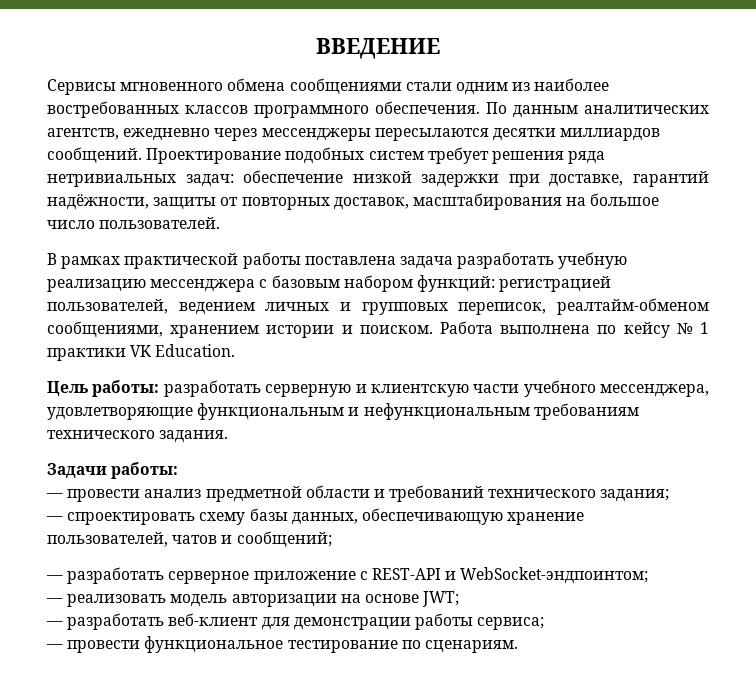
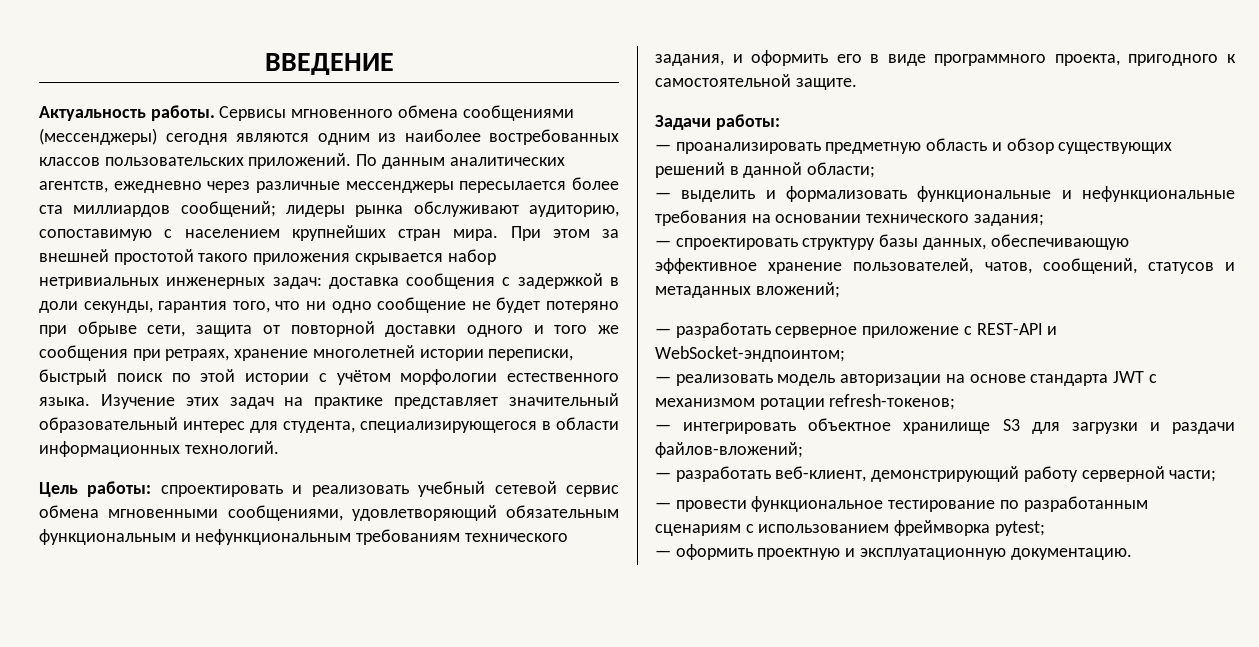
(440, 48) none -> [39,105,215,121] Актуальность работы.
[405,82,452,91] стали -> [39,128,309,145] (мессенджеры) сегодня являются
[254,101,480,118] программного обеспечения. -> [104,153,352,169] пользовательских приложений.
[261,128,661,141] [47,147,606,164] [47,170,709,187] [47,193,660,210] [47,217,221,229] [47,252,628,269] [47,275,612,292] [47,298,709,315] [47,321,710,338] [47,344,236,361] [47,380,709,397] [47,407,193,420] мессенджеры пересылаются десятки миллиардов сообщений. Проектирование подобных систем требует решения ряда нетривиальных задач: обеспечение низкой задержки при доставке, гарантий надёжности, защиты от повторных доставок, масштабирования на большое число пользователей. // В рамках практической работы поставлена задача разработать учебную реализацию мессенджера с базовым набором функций: регистрацией пользователей, ведением личных и групповых переписок, реалтайм-обменом сообщениями, хранением истории и поиском. Работа выполнена по кейсу № 1 практики VK Education. // Цель работы: разработать серверную и клиентскую части учебного мессенджера, удовлетворяющие -> [255,177,619,193] [39,201,619,217] [39,225,619,241] [39,249,496,265] [39,273,619,289] [39,297,620,313] [39,321,619,337] [39,345,574,361] [39,369,619,385] [39,393,620,409] [39,417,619,433] [39,441,279,457] [39,481,620,497] [39,505,619,521] различные мессенджеры пересылается более ста миллиардов сообщений; лидеры рынка обслуживают аудиторию, сопоставимую с населением крупнейших стран мира. При этом за внешней простотой такого приложения скрывается набор нетривиальных инженерных задач: доставка сообщения с задержкой в доли секунды, гарантия того, что ни одно сообщение не будет потеряно при обрыве сети, защита от повторной доставки одного и того же сообщения при ретраях, хранение многолетней истории переписки, быстрый поиск по этой истории с учётом морфологии естественного языка. Изучение этих задач на практике представляет значительный образовательный интерес для студента, специализирующегося в области информационных технологий. // Цель работы: спроектировать и реализовать учебный сетевой сервис обмена мгновенными сообщениями, удовлетворяющий обязательным
[159,430,229,443] [47,462,179,479] [46,485,485,502] задания. // Задачи работы: // — провести анализ предметной области и требований -> [655,50,1236,66] [655,74,857,90] [655,114,780,130] [655,138,1173,154] [655,162,876,178] [655,186,1235,202] [655,210,862,226] задания, и оформить его в виде программного проекта, пригодного к самостоятельной защите. // Задачи работы: // — проанализировать предметную область и обзор существующих решений в данной области; // — выделить и формализовать функциональные и нефункциональные требования на основании
[199,512,246,525] схему -> [802,238,876,250] структуру
(503, 516) none -> [655,258,757,274] эффективное
[172,531,332,548] чатов и сообщений; -> [984,258,1235,274] [655,282,840,298] чатов, сообщений, статусов и метаданных вложений;
[422,591,460,607] [46,613,545,630] JWT; // — разработать веб-клиент для демонстрации работы сервиса; -> [1030,371,1157,386] [655,394,956,410] [655,418,1235,434] [655,442,803,458] [655,466,1217,482] стандарта JWT с механизмом ротации refresh-токенов; // — интегрировать объектное хранилище S3 для загрузки и раздачи файлов-вложений; // — разработать веб-клиент, демонстрирующий работу серверной части;
[424,640,518,653] сценариям. -> [1023,496,1148,512] [655,520,1045,536] [655,544,1132,560] разработанным сценариям с использованием фреймворка pytest; // — оформить проектную и эксплуатационную документацию.

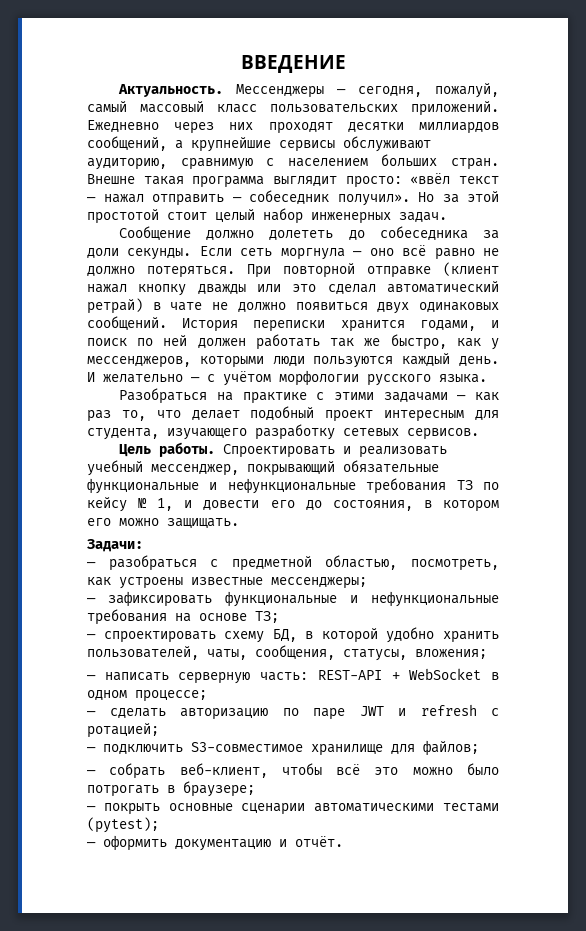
[39,105,574,121] [39,128,619,145] [39,153,565,169] [39,177,619,193] [39,201,404,217] Актуальность работы. Сервисы мгновенного обмена сообщениями (мессенджеры) сегодня являются одним из наиболее востребованных классов пользовательских приложений. По данным аналитических агентств, ежедневно через различные мессенджеры пересылается более ста миллиардов сообщений; лидеры рынка -> [118,83,499,98] [87,101,499,116] [87,120,499,134] [87,136,335,152] Актуальность. Мессенджеры — сегодня, пожалуй, самый массовый класс пользовательских приложений. Ежедневно через них проходят десятки миллиардов сообщений, а крупнейшие сервисы
[39,229,152,241] сопоставимую -> [180,158,253,170] сравнимую
[291,225,619,241] [39,249,496,265] [39,273,619,289] [39,297,620,313] [39,321,619,337] [39,345,574,361] [39,369,309,385] крупнейших стран мира. При этом за внешней простотой такого приложения скрывается набор нетривиальных инженерных задач: доставка сообщения с задержкой в доли секунды, гарантия того, что ни одно сообщение не будет потеряно при обрыве сети, защита от повторной доставки одного и того же сообщения при ретраях, хранение многолетней истории переписки, быстрый поиск по этой истории -> [381,154,499,170] [87,173,499,188] [87,190,499,206] [87,208,447,224] [119,226,499,240] [87,245,500,260] [87,262,499,278] [87,281,500,296] [87,298,499,314] [87,316,499,332] [87,334,500,350] [87,353,500,368] [87,372,200,383] больших стран. Внешне такая программа выглядит просто: «ввёл текст — нажал отправить — собеседник получил». Но за этой простотой стоит целый набор инженерных задач. // Сообщение должно долететь до собеседника за доли секунды. Если сеть моргнула — оно всё равно не должно потеряться. При повторной отправке (клиент нажал кнопку дважды или это сделал автоматический ретрай) в чате не должно появиться двух одинаковых сообщений. История переписки хранится годами, и поиск по ней должен работать так же быстро, как у мессенджеров, которыми люди пользуются каждый день. И желательно —
[507,373,619,382] естественного -> [367,374,431,386] русского
[100,393,620,409] [39,417,619,433] [39,441,279,457] Изучение этих задач на практике представляет значительный образовательный интерес для студента, специализирующегося в области информационных технологий. -> [119,388,500,404] [87,406,499,422] [87,424,479,440] // Разобраться на практике с этими задачами — как раз то, что делает подобный проект интересным для студента, изучающего разработку сетевых сервисов.
[87,481,283,497] работы: спроектировать -> [159,442,336,458] работы. Спроектировать
[494,481,620,497] [39,505,619,521] [39,529,568,545] [655,50,1236,66] [655,74,857,90] [655,114,780,130] [655,138,1173,154] [655,162,876,178] [655,186,907,202] сетевой сервис обмена мгновенными сообщениями, удовлетворяющий обязательным функциональным и нефункциональным требованиям технического задания, и оформить его в виде программного проекта, пригодного к самостоятельной защите. // Задачи работы: // — проанализировать предметную область и обзор существующих решений в данной области; // — выделить и формализовать -> [151,460,439,476] [87,478,499,494] [87,497,499,512] [87,518,239,528] [87,539,143,552] [87,555,499,571] [87,577,367,589] [87,591,212,607] мессенджер, покрывающий обязательные функциональные и нефункциональные требования ТЗ по кейсу № 1, и довести его до состояния, в котором его можно защищать. // Задачи: // — разобраться с предметной областью, посмотреть, как устроены известные мессенджеры; // — зафиксировать
[775,214,1044,226] основании технического задания; -> [199,611,279,623] основе ТЗ;
[802,234,1129,250] [655,258,1235,274] [655,282,840,298] [655,322,1058,338] [655,346,845,362] [655,371,1157,386] [655,394,956,410] [655,418,1235,434] [655,442,803,458] [655,466,1217,482] [655,496,1148,512] [655,520,1045,536] [655,544,1132,560] структуру базы данных, обеспечивающую эффективное хранение пользователей, чатов, сообщений, статусов и метаданных вложений; // — разработать серверное приложение с REST-API и WebSocket-эндпоинтом; // — реализовать модель авторизации на основе стандарта JWT с механизмом ротации refresh-токенов; // — интегрировать объектное хранилище S3 для загрузки и раздачи файлов-вложений; // — разработать веб-клиент, демонстрирующий работу серверной части; // — провести функциональное тестирование по разработанным сценариям с использованием фреймворка pytest; // — оформить проектную и эксплуатационную документацию. -> [224,627,499,643] [87,645,487,661] [87,668,500,684] [87,690,207,702] [87,704,499,720] [87,723,159,738] [87,740,479,756] [87,763,499,779] [87,781,255,797] [87,803,500,815] [87,817,159,833] [87,835,343,851] схему БД, в которой удобно хранить пользователей, чаты, сообщения, статусы, вложения; // — написать серверную часть: REST-API + WebSocket в одном процессе; // — сделать авторизацию по паре JWT и refresh с ротацией; // — подключить S3-совместимое хранилище для файлов; // — собрать веб-клиент, чтобы всё это можно было потрогать в браузере; // — покрыть основные сценарии автоматическими тестами (pytest); // — оформить документацию и отчёт.

